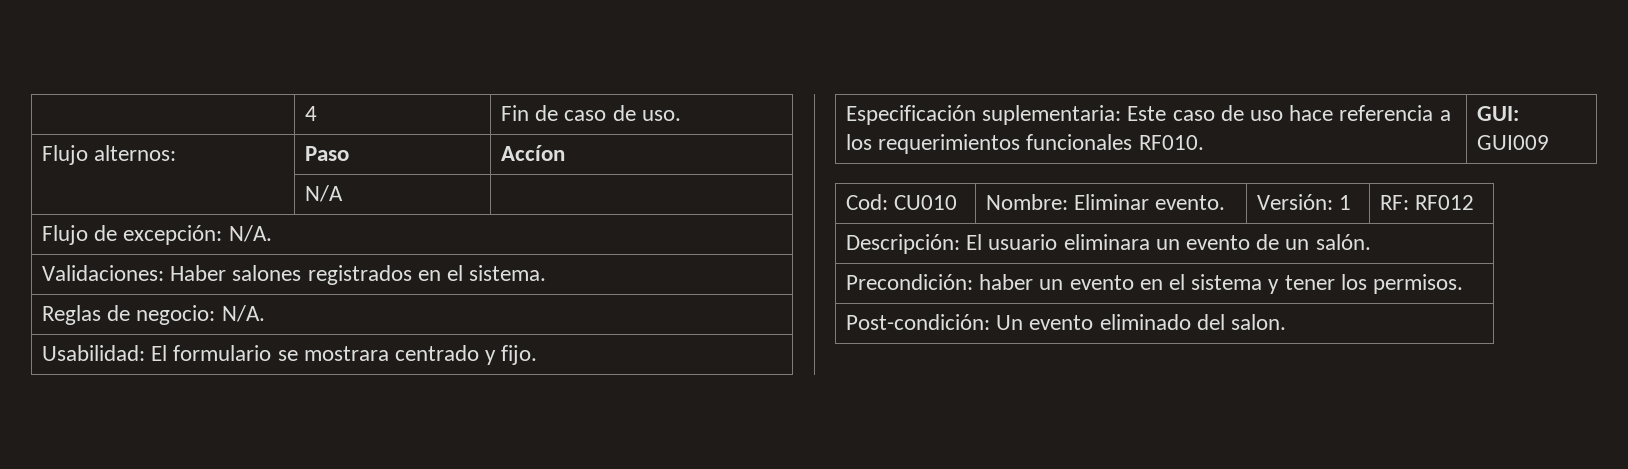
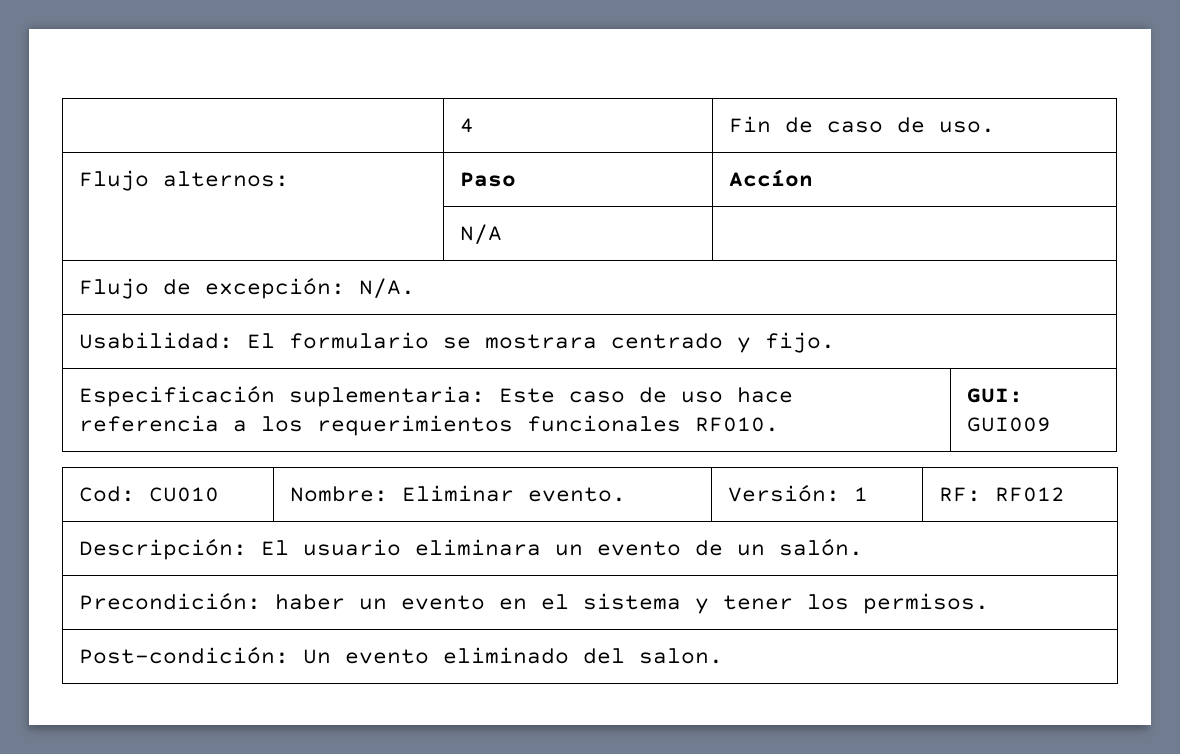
[41,265,547,285] [41,305,265,325] // Validaciones: Haber salones registrados en el sistema. // Reglas de negocio: N/A. -> (416, 288) none

